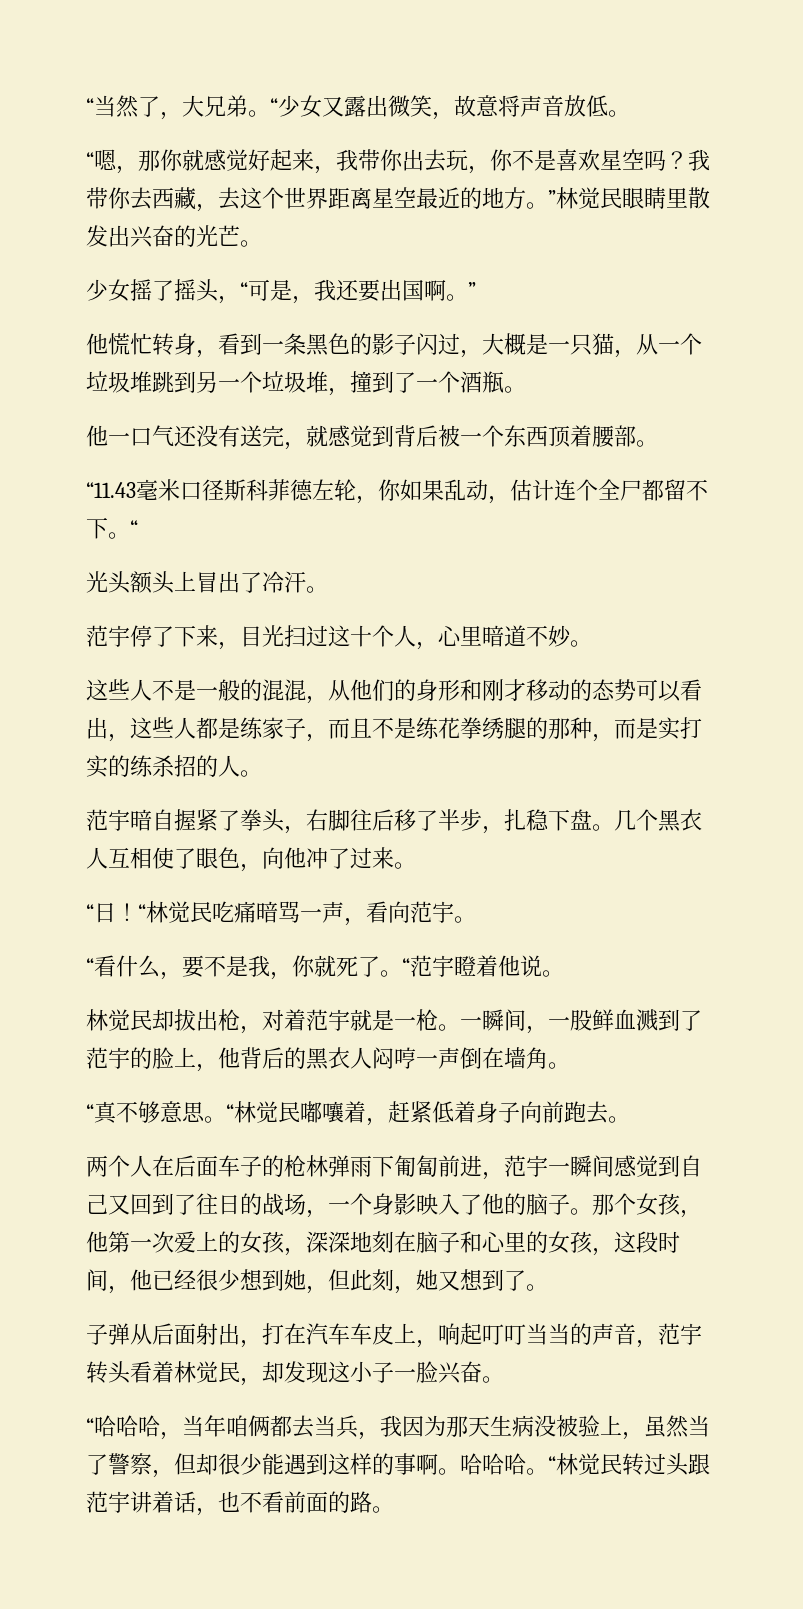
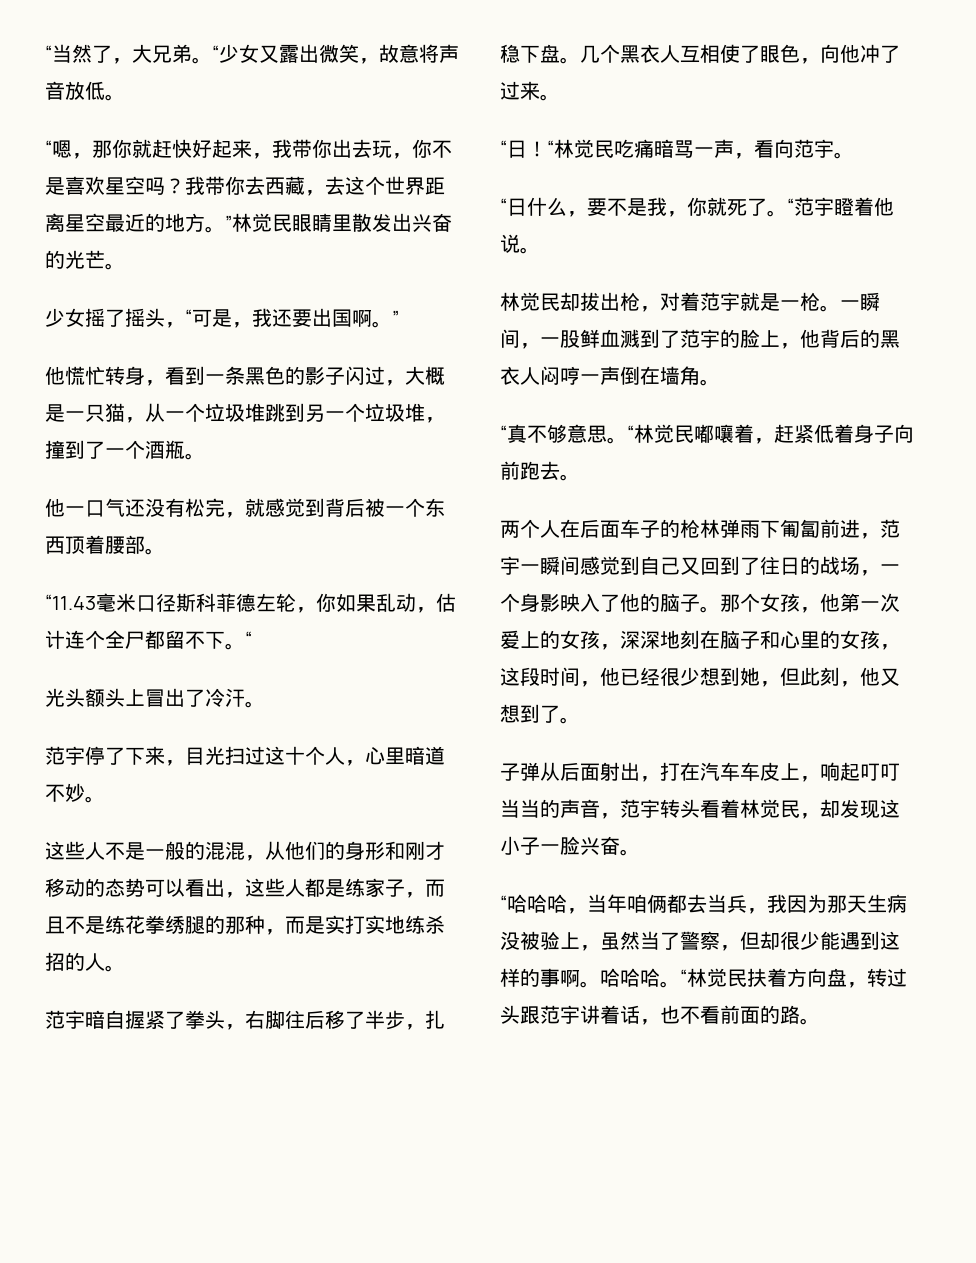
[204,149,248,171] 感觉 -> [152,139,192,158] 赶快
[240,425,262,447] 送 -> [185,498,205,517] 松
[108,755,130,777] 的 -> [385,915,405,934] 地
[94,955,116,977] 看 -> [507,198,527,216] 日
[416,1269,438,1291] 她 -> [860,667,880,686] 他
(622, 1464) none -> [747,968,867,988] 扶着方向盘，

